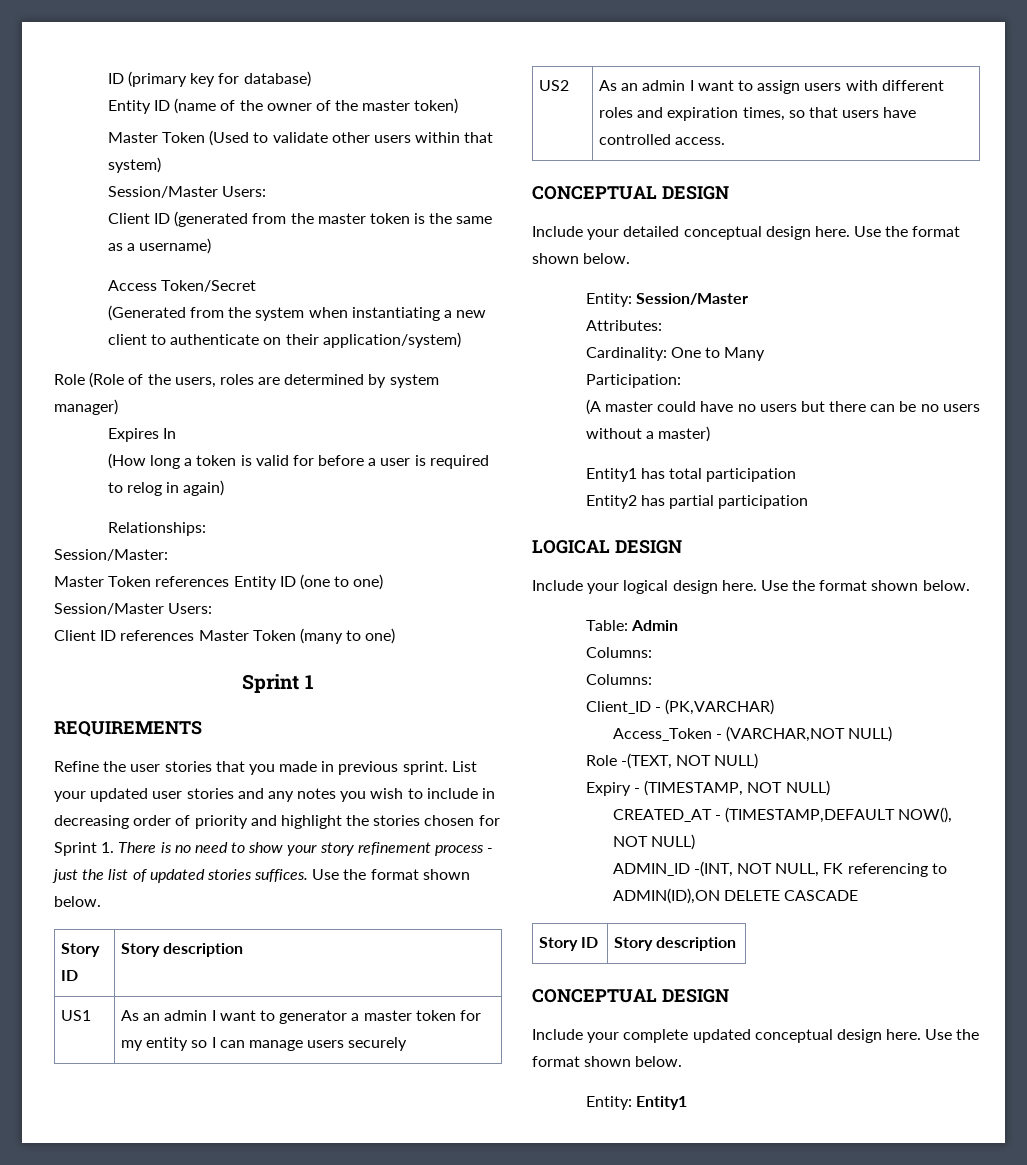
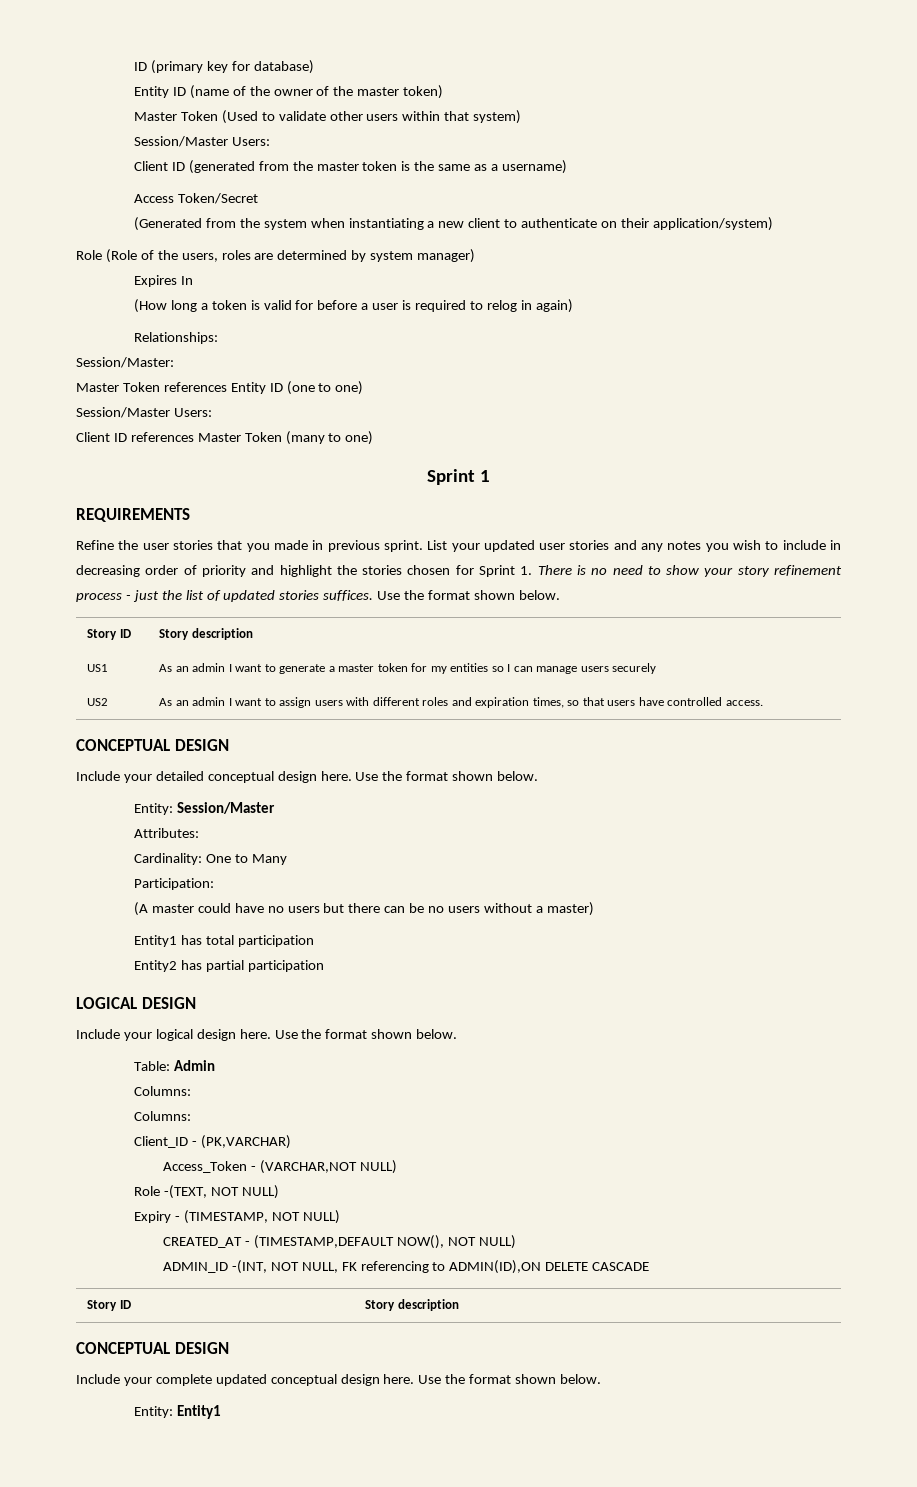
[279,1010,348,1024] generator -> [279,664,326,674] generate
[146,1037,189,1051] entity -> [450,663,489,672] entities

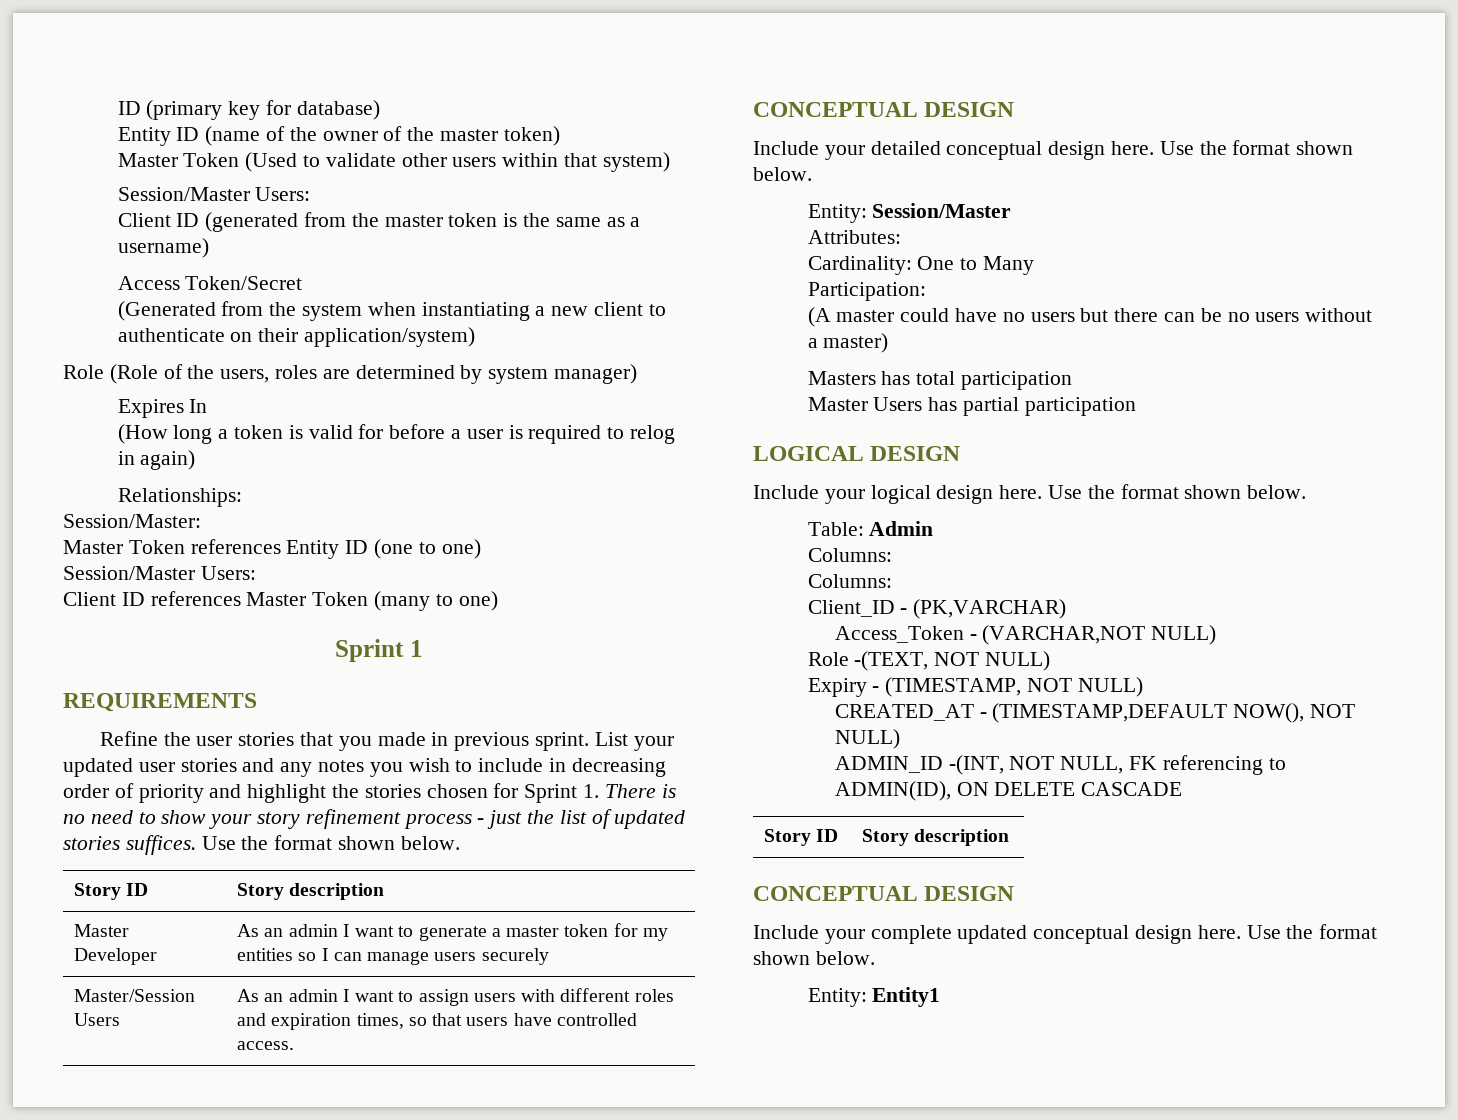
[87,664,109,672] US1 -> [74,924,130,937] [74,948,158,965] Master Developer
[87,698,109,706] US2 -> [74,989,196,1002] [74,1013,121,1026] Master/Session Users
[133,935,177,947] Entity1 -> [807,371,876,385] Masters
[133,960,177,972] Entity2 -> [807,397,923,411] Master Users
[449,1260,542,1274] ADMIN(ID),ON -> [834,781,989,801] ADMIN(ID), ON

